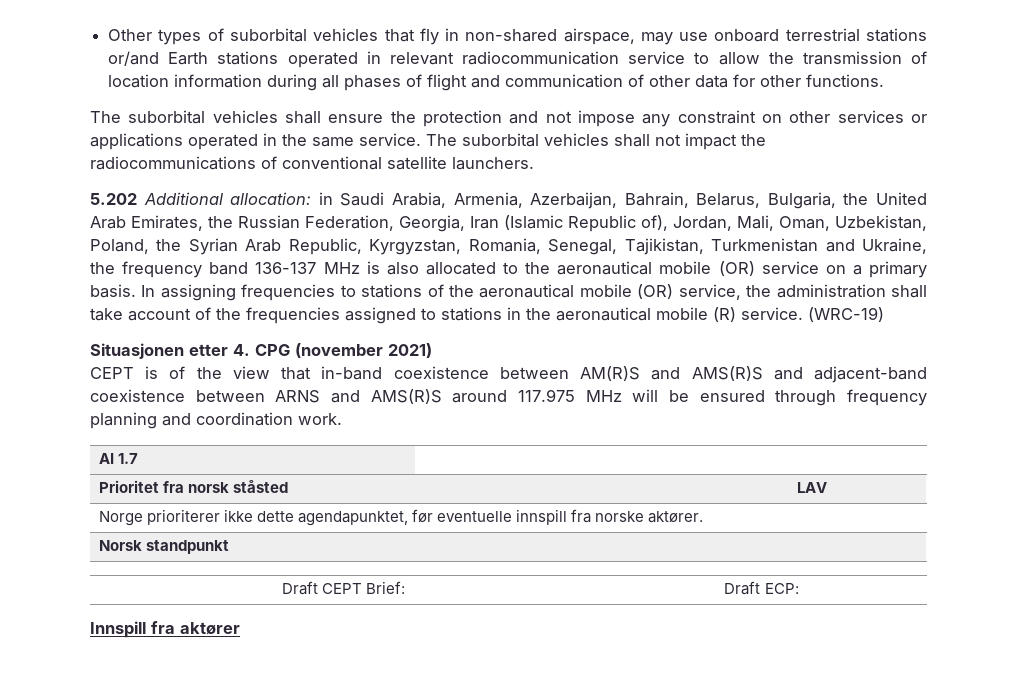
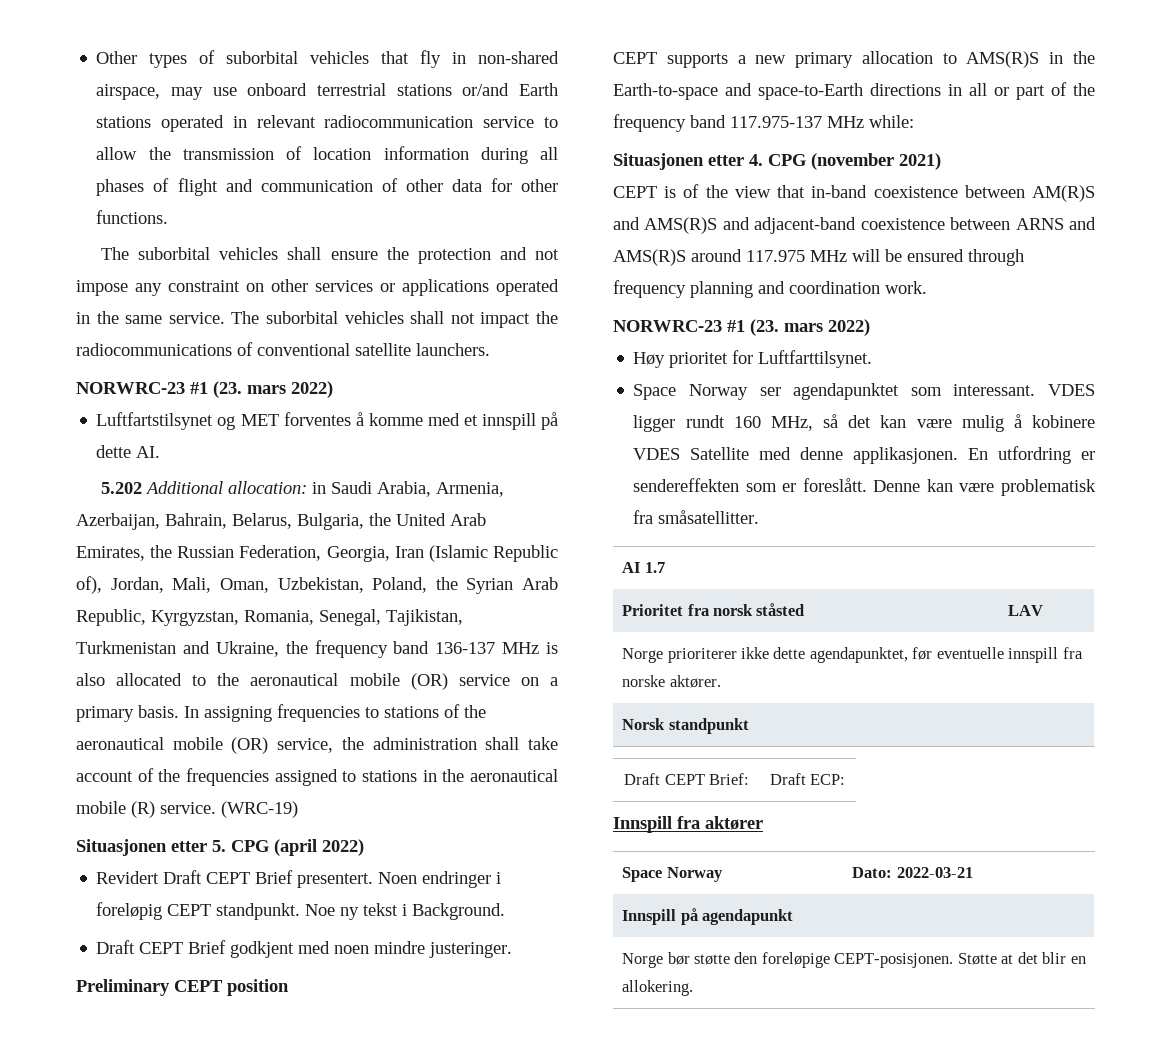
(534, 163) none -> [76,381,333,398] [96,412,558,430] [96,445,161,458] // NORWRC-23 #1 (23. mars 2022) // Luftfartstilsynet og MET forventes å komme med et innspill på dette AI.
(884, 314) none -> [76,839,364,856] [96,870,502,888] [96,902,506,920] [96,940,513,958] [76,979,289,996] [613,51,1095,68] [613,82,1095,100] [613,114,914,132] // Situasjonen etter 5. CPG (april 2022) // Revidert Draft CEPT Brief presentert. Noen endringer i foreløpig CEPT standpunkt. Noe ny tekst i Background. // Draft CEPT Brief godkjent med noen mindre justeringer. // Preliminary CEPT position // CEPT supports a new primary allocation to AMS(R)S in the Earth-to-space and space-to-Earth directions in all or part of the frequency band 117.975-137 MHz while:
(342, 419) none -> [613,319,870,336] [633,350,873,368] [633,383,1095,400] [633,414,1095,432] [633,446,1095,464] [633,478,1096,496] [633,510,760,524] // NORWRC-23 #1 (23. mars 2022) // Høy prioritet for Luftfarttilsynet. // Space Norway ser agendapunktet som interessant. VDES ligger rundt 160 MHz, så det kan være mulig å kobinere VDES Satellite med denne applikasjonen. En utfordring er sendereffekten som er foreslått. Denne kan være problematisk fra småsatellitter.
(240, 628) none -> [622,867,723,882] [852,867,973,878] [622,908,794,925] [622,952,1086,968] [622,980,694,996] // Space Norway | Dato: 2022-03-21 // Innspill på agendapunkt // Norge bør støtte den foreløpige CEPT-posisjonen. Støtte at det blir en allokering.

